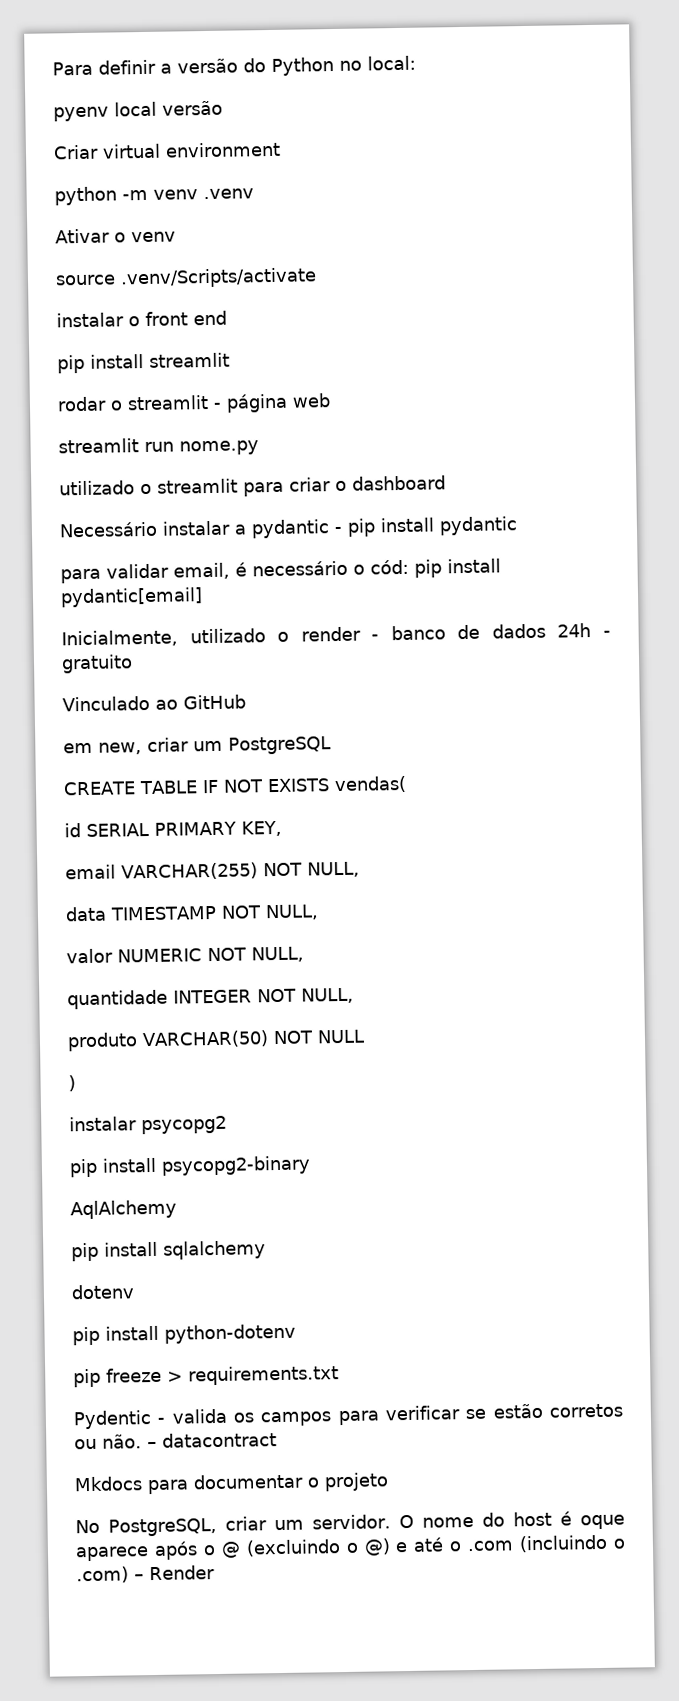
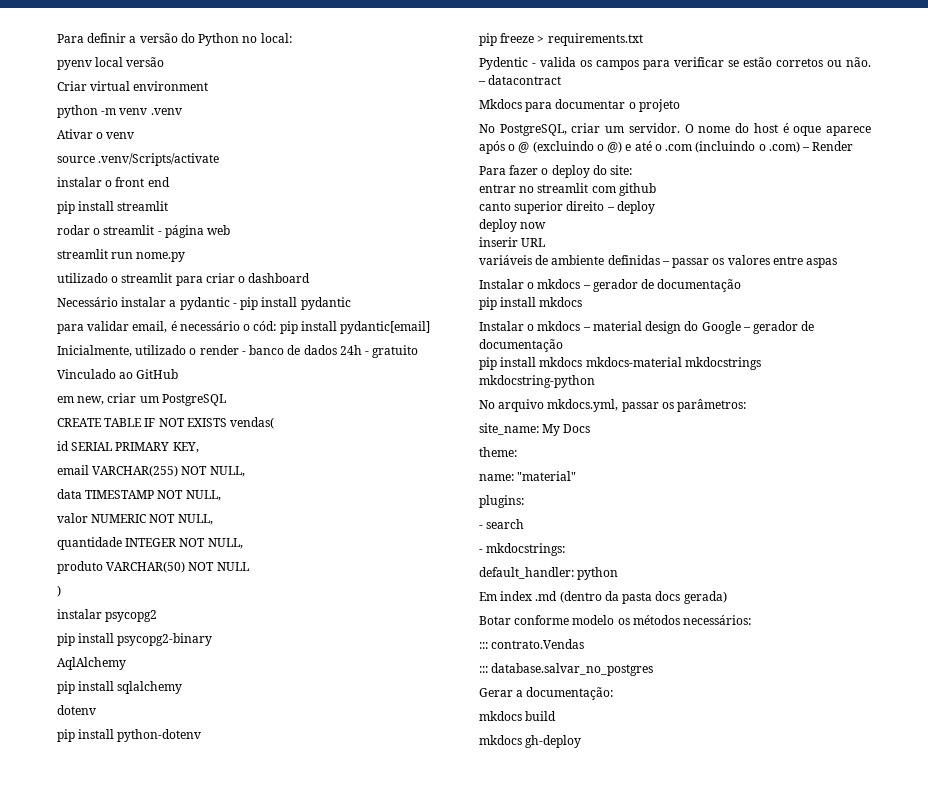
(215, 1573) none -> [479,165,633,178] [479,183,656,196] [479,201,655,214] [479,219,547,232] [479,237,546,247] [479,255,838,268] [479,279,742,292] [479,297,583,310] [479,321,815,334] [479,339,563,352] [479,357,761,370] [479,375,595,388] [479,399,747,412] [479,423,591,436] [479,447,517,457] [479,471,577,481] [479,495,524,508] [479,519,525,529] [479,543,566,556] [479,567,619,580] [479,591,727,604] [479,615,752,625] [479,639,585,649] [479,663,654,676] [479,687,614,700] [479,711,557,721] [479,735,582,748] // Para fazer o deploy do site: // entrar no streamlit com github // canto superior direito – deploy // deploy now // inserir URL // variáveis de ambiente definidas – passar os valores entre aspas // Instalar o mkdocs – gerador de documentação // pip install mkdocs // Instalar o mkdocs – material design do Google – gerador de documentação // pip install mkdocs mkdocs-material mkdocstrings mkdocstring-python // No arquivo mkdocs.yml, passar os parâmetros: // site_name: My Docs // theme: // name: "material" // plugins: // - search // - mkdocstrings: // default_handler: python // Em index .md (dentro da pasta docs gerada) // Botar conforme modelo os métodos necessários: // ::: contrato.Vendas // ::: database.salvar_no_postgres // Gerar a documentação: // mkdocs build // mkdocs gh-deploy

